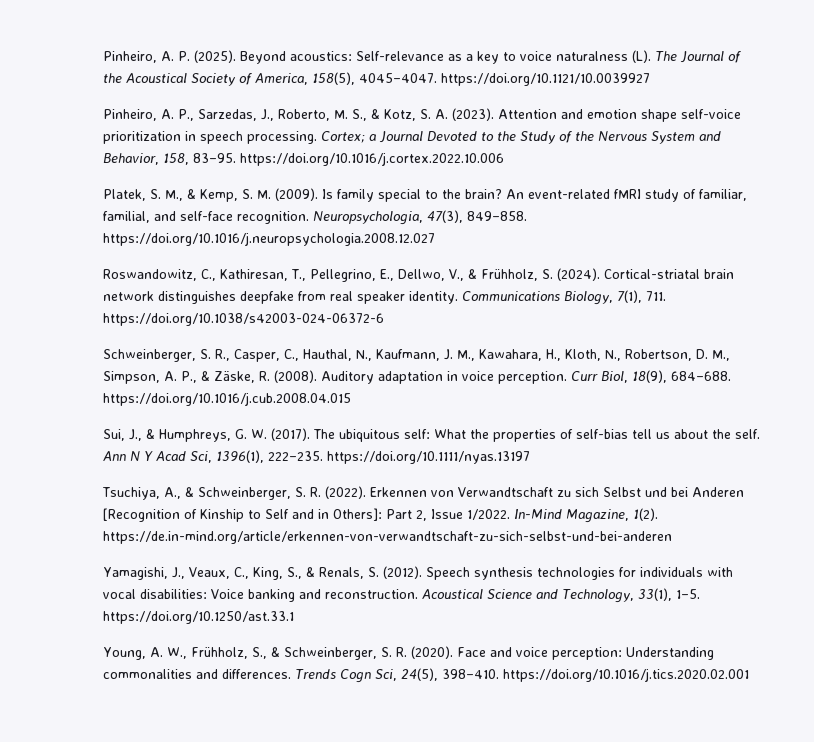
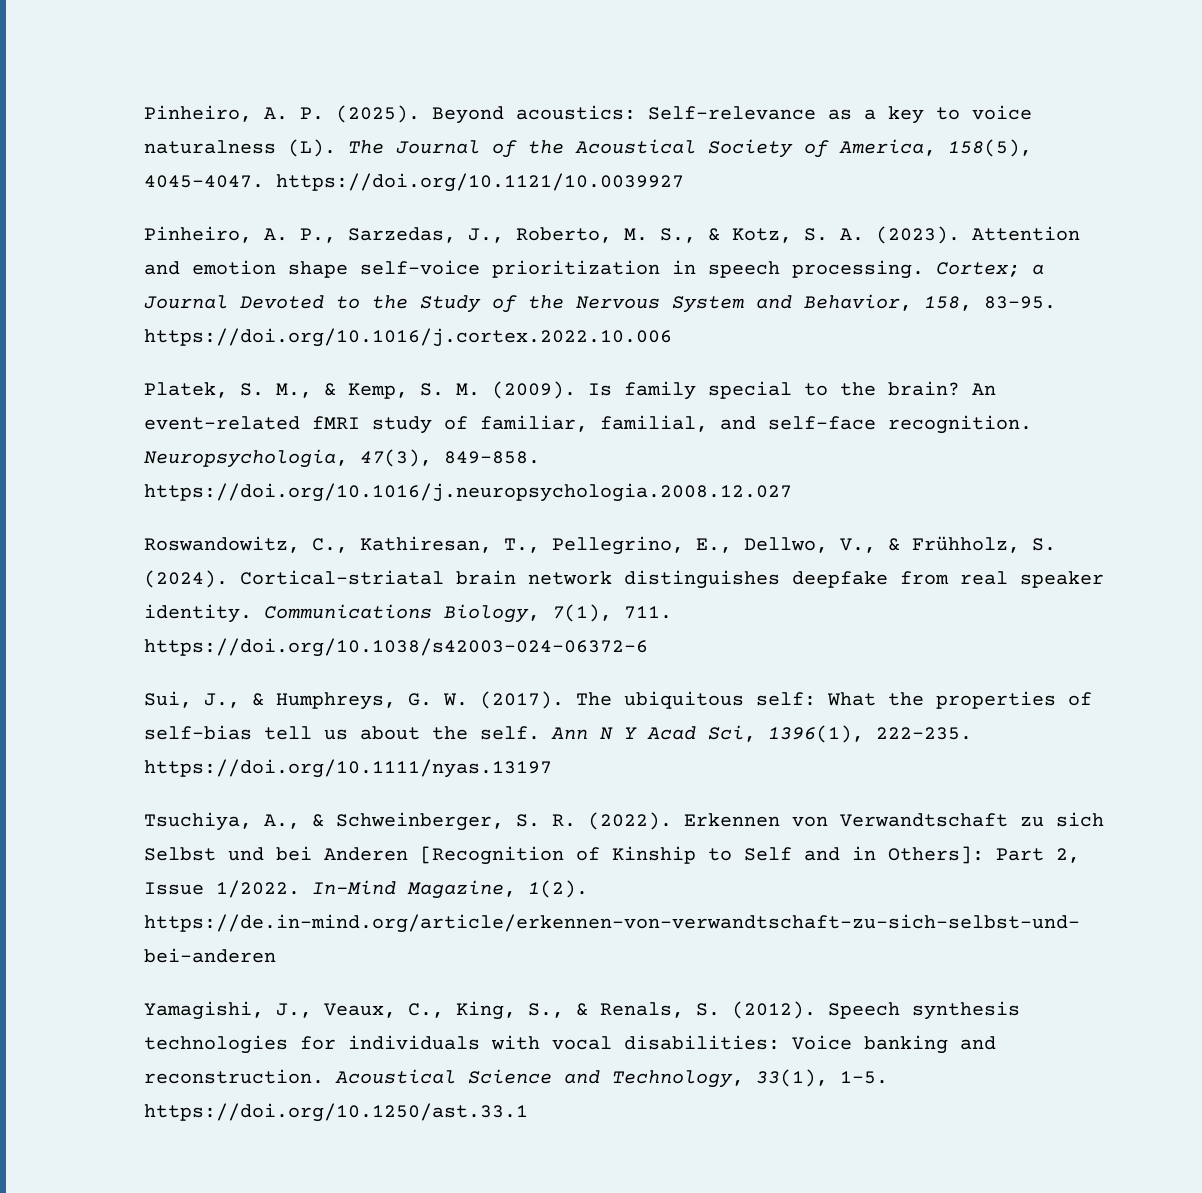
[103,349,731,362] [103,370,732,384] [103,392,352,406] // Schweinberger, S. R., Casper, C., Hauthal, N., Kaufmann, J. M., Kawahara, H., Kloth, N., Robertson, D. M., Simpson, A. P., & Zäske, R. (2008). Auditory adaptation in voice perception. Curr Biol, 18(9), 684–688. https://doi.org/10.1016/j.cub.2008.04.015 -> (649, 647) none
[103,646,715,660] [103,668,750,683] // Young, A. W., Frühholz, S., & Schweinberger, S. R. (2020). Face and voice perception: Understanding commonalities and differences. Trends Cogn Sci, 24(5), 398–410. https://doi.org/10.1016/j.tics.2020.02.001 -> (529, 1112) none

